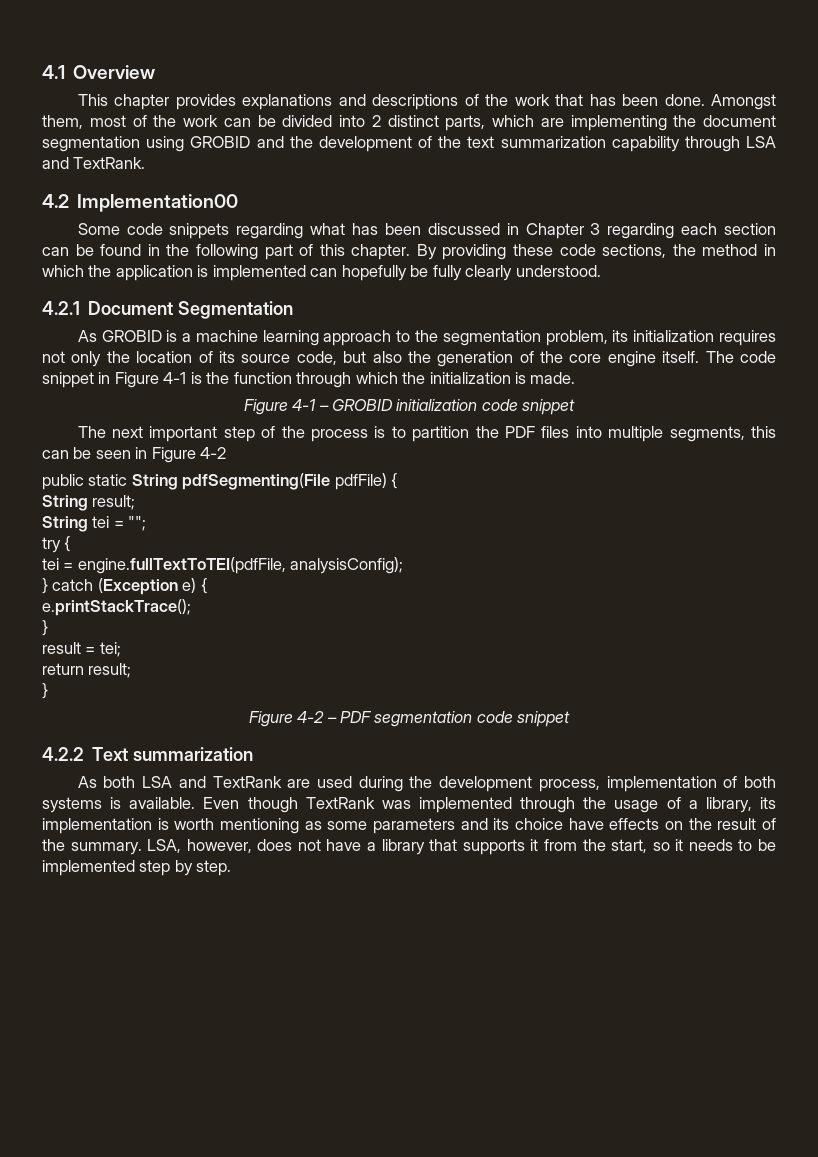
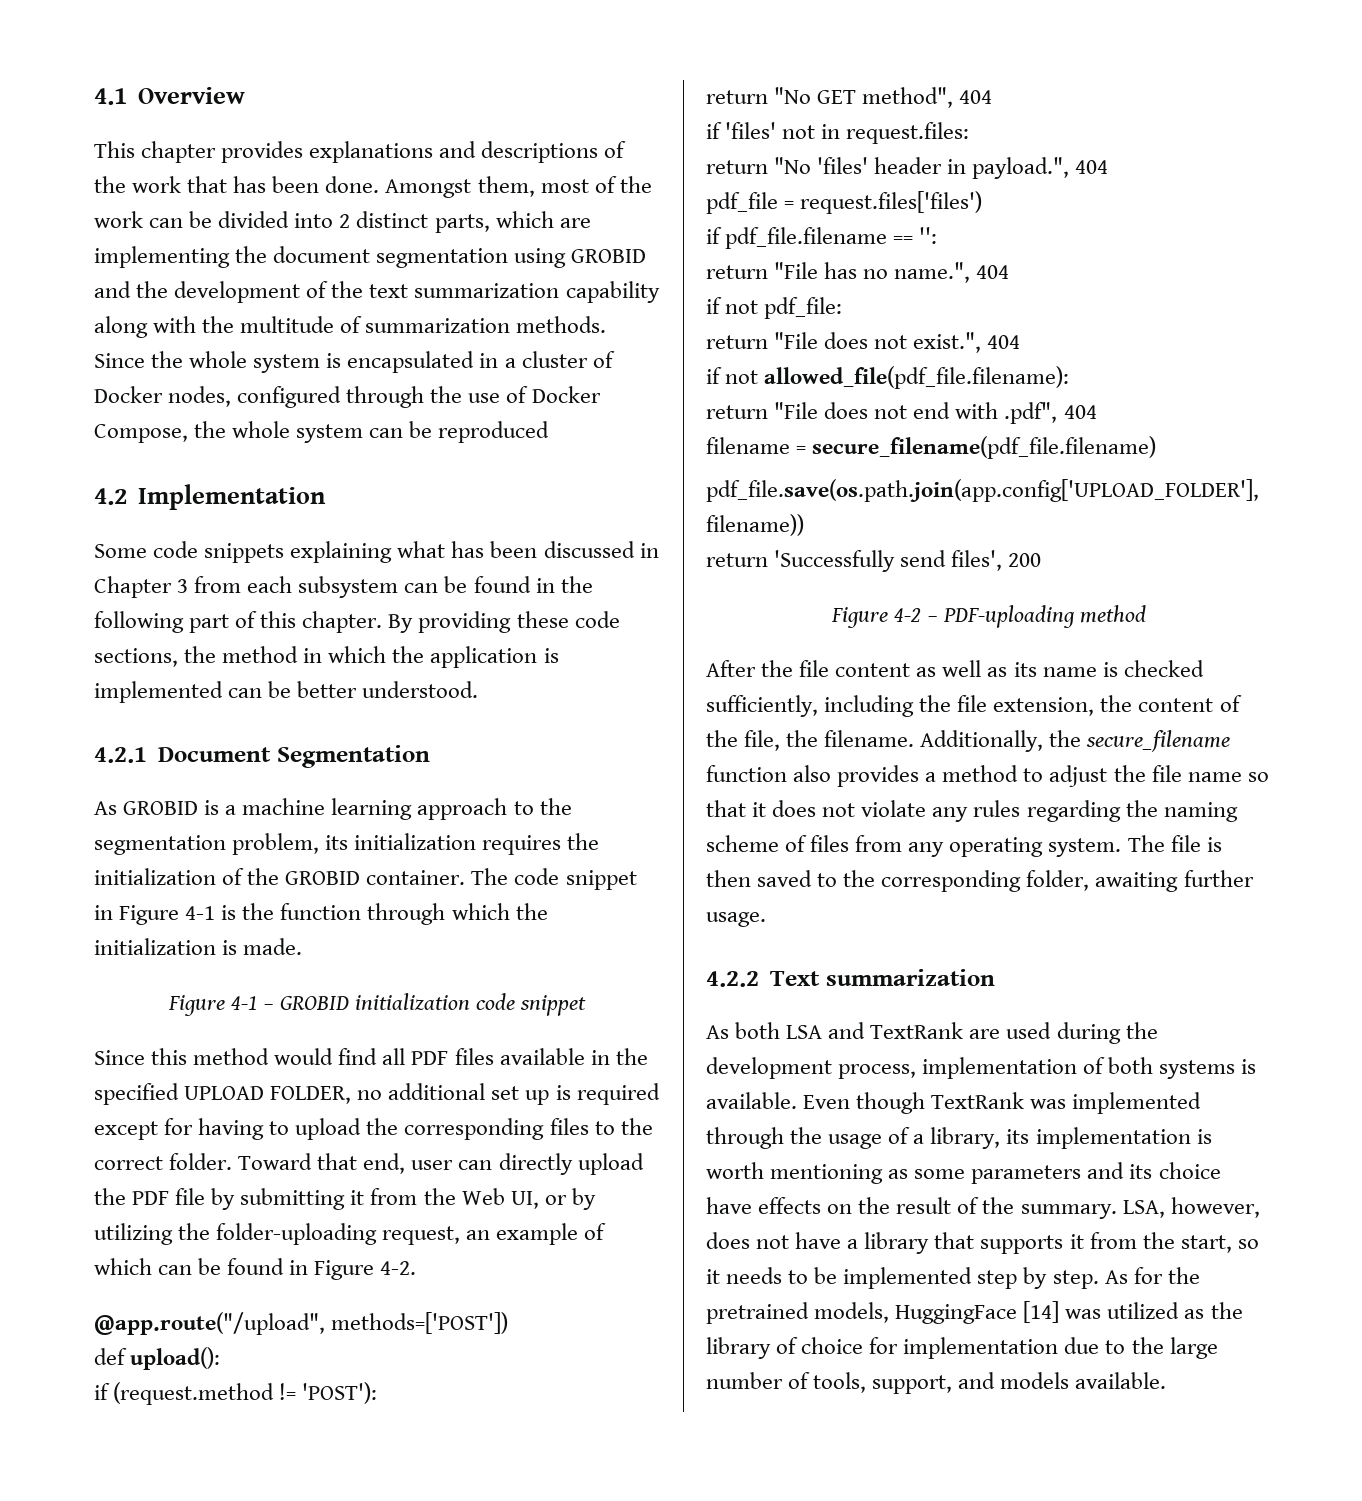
[684,136,776,152] [42,157,146,169] through LSA and TextRank. -> [94,316,607,338] [94,351,615,373] [94,386,601,408] [94,421,550,443] along with the multitude of summarization methods. Since the whole system is encapsulated in a cluster of Docker nodes, configured through the use of Docker Compose, the whole system can be reproduced
[77,194,239,212] Implementation00 -> [138,484,327,510] Implementation
[236,223,304,239] regarding -> [290,541,393,563] explaining
[607,223,776,239] regarding each section -> [194,576,399,598] from each subsystem
[341,265,513,281] hopefully be fully clearly -> [268,681,358,698] be better
[42,351,700,367] not only the location of its source code, but also the generation of the core engine itself. -> [567,833,600,850] [94,868,466,885] the initialization of the GROBID container.
[77,426,776,442] [42,447,227,463] [42,473,398,490] [42,495,136,511] [42,516,147,532] [42,536,71,553] [42,557,404,574] [42,578,207,595] [42,599,191,616] [42,620,48,636] [42,642,121,657] [42,663,132,678] [42,683,48,699] [248,711,571,727] The next important step of the process is to partition the PDF files into multiple segments, this can be seen in Figure 4-2 // public static String pdfSegmenting(File pdfFile) { // String result; // String tei = ""; // try { // tei = engine.fullTextToTEI(pdfFile, analysisConfig); // } catch (Exception e) { // e.printStackTrace(); // } // result = tei; // return result; // } // Figure 4-2 – PDF segmentation code snippet -> [94,1048,648,1065] [94,1083,660,1105] [94,1118,653,1140] [94,1153,644,1175] [94,1188,596,1210] [94,1223,607,1245] [94,1258,417,1280] [94,1312,509,1335] [94,1347,221,1370] [94,1382,378,1405] [706,87,993,108] [706,122,970,144] [706,157,1109,179] [706,191,983,214] [706,227,938,249] [706,262,1010,283] [706,297,843,319] [706,332,1021,353] [706,366,1070,389] [706,402,1097,424] [706,436,1157,459] [706,479,1259,502] [706,514,804,536] [706,550,1042,572] [831,605,1146,628] [706,660,1204,677] [706,695,1242,717] [706,730,1231,752] [706,765,1269,787] [706,800,1238,822] [706,835,1222,857] [706,870,1254,892] [706,912,766,927] Since this method would find all PDF files available in the specified UPLOAD FOLDER, no additional set up is required except for having to upload the corresponding files to the correct folder. Toward that end, user can directly upload the PDF file by submitting it from the Web UI, or by utilizing the folder-uploading request, an example of which can be found in Figure 4-2. // @app.route("/upload", methods=['POST']) // def upload(): // if (request.method != 'POST'): // return "No GET method", 404 // if 'files' not in request.files: // return "No 'files' header in payload.", 404 // pdf_file = request.files['files') // if pdf_file.filename == '': // return "File has no name.", 404 // if not pdf_file: // return "File does not exist.", 404 // if not allowed_file(pdf_file.filename): // return "File does not end with .pdf", 404 // filename = secure_filename(pdf_file.filename) // pdf_file.save(os.path.join(app.config['UPLOAD_FOLDER'], filename)) // return 'Successfully send files', 200 // Figure 4-2 – PDF-uploading method // After the file content as well as its name is checked sufficiently, including the file extension, the content of the file, the filename. Additionally, the secure_filename function also provides a method to adjust the file name so that it does not violate any rules regarding the naming scheme of files from any operating system. The file is then saved to the corresponding folder, awaiting further usage.
(232, 868) none -> [1104,1267,1200,1284] [706,1301,1243,1324] [706,1337,1218,1359] [706,1372,1167,1394] As for the pretrained models, HuggingFace [14] was utilized as the library of choice for implementation due to the large number of tools, support, and models available.

